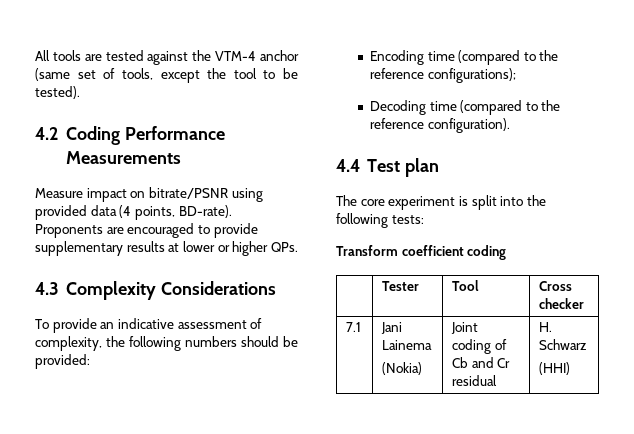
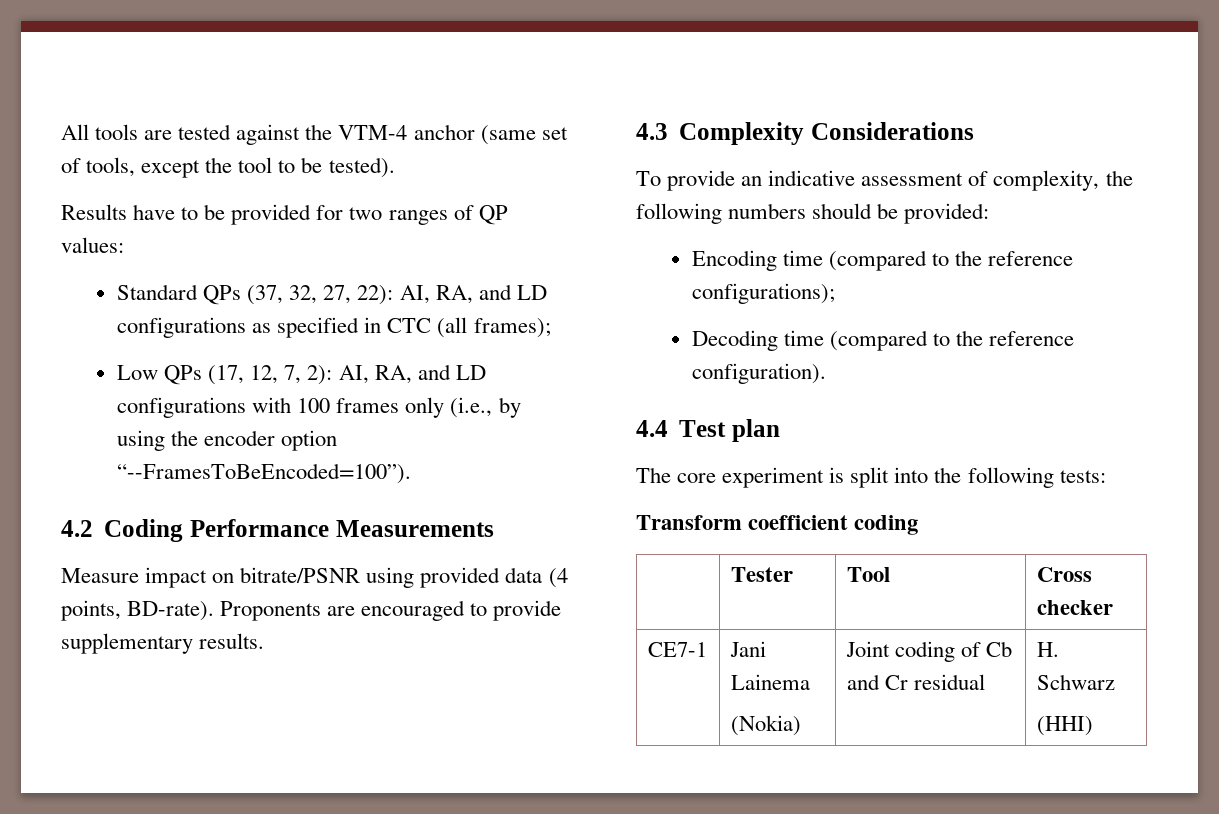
(80, 92) none -> [61,204,508,225] [61,237,124,253] [117,284,547,305] [117,317,551,338] [117,364,486,385] [117,397,521,418] [117,430,338,451] [117,463,412,484] // Results have to be provided for two ranges of QP values: // Standard QPs (37, 32, 27, 22): AI, RA, and LD configurations as specified in CTC (all frames); // Low QPs (17, 12, 7, 2): AI, RA, and LD configurations with 100 frames only (i.e., by using the encoder option “--FramesToBeEncoded=100”).
[126,241,298,256] results at lower or higher QPs. -> [199,633,265,649] results.
[346,322,362,332] 7.1 -> [647,642,707,657] CE7-1

